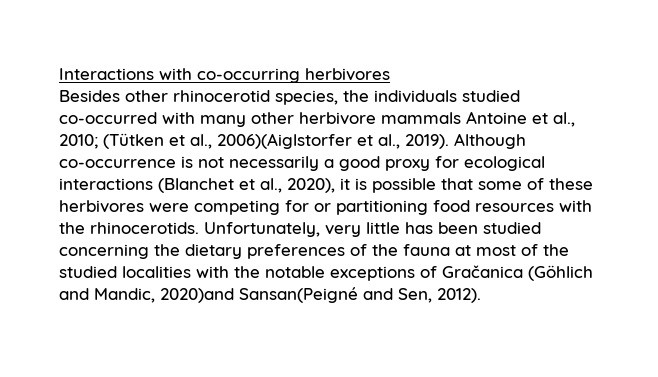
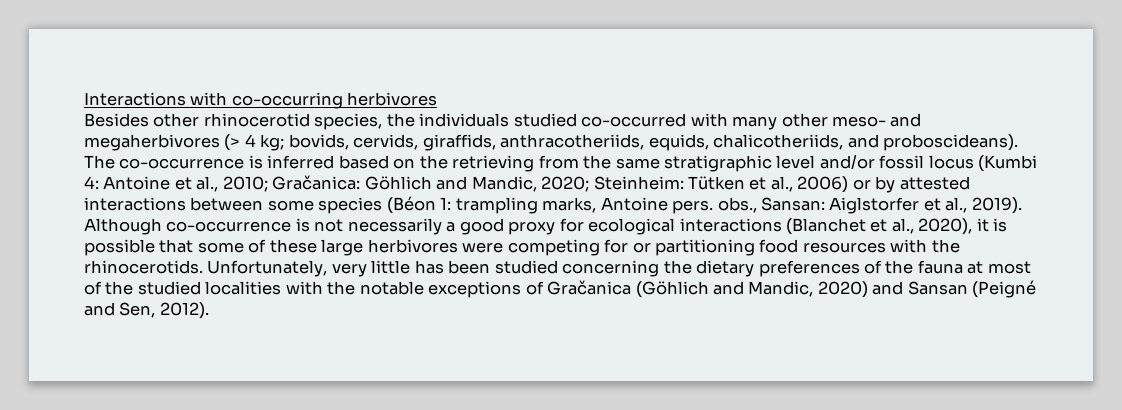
[299,111,575,127] [59,133,352,149] herbivore mammals Antoine et al., 2010; (Tütken et al., 2006)(Aiglstorfer -> [832,113,922,127] [84,134,1019,151] [84,155,1038,172] [84,175,970,193] [84,196,920,214] meso- and megaherbivores (> 4 kg; bovids, cervids, giraffids, anthracotheriids, equids, chalicotheriids, and proboscideans). The co-occurrence is inferred based on the retrieving from the same stratigraphic level and/or fossil locus (Kumbi 4: Antoine et al., 2010; Gračanica: Göhlich and Mandic, 2020; Steinheim: Tütken et al., 2006) or by attested interactions between some species (Béon 1: trampling marks, Antoine pers. obs., Sansan: Aiglstorfer
(593, 184) none -> [321,239,364,256] large
[160,287,358,303] 2020)and Sansan(Peigné -> [817,280,1037,298] 2020) and Sansan (Peigné

